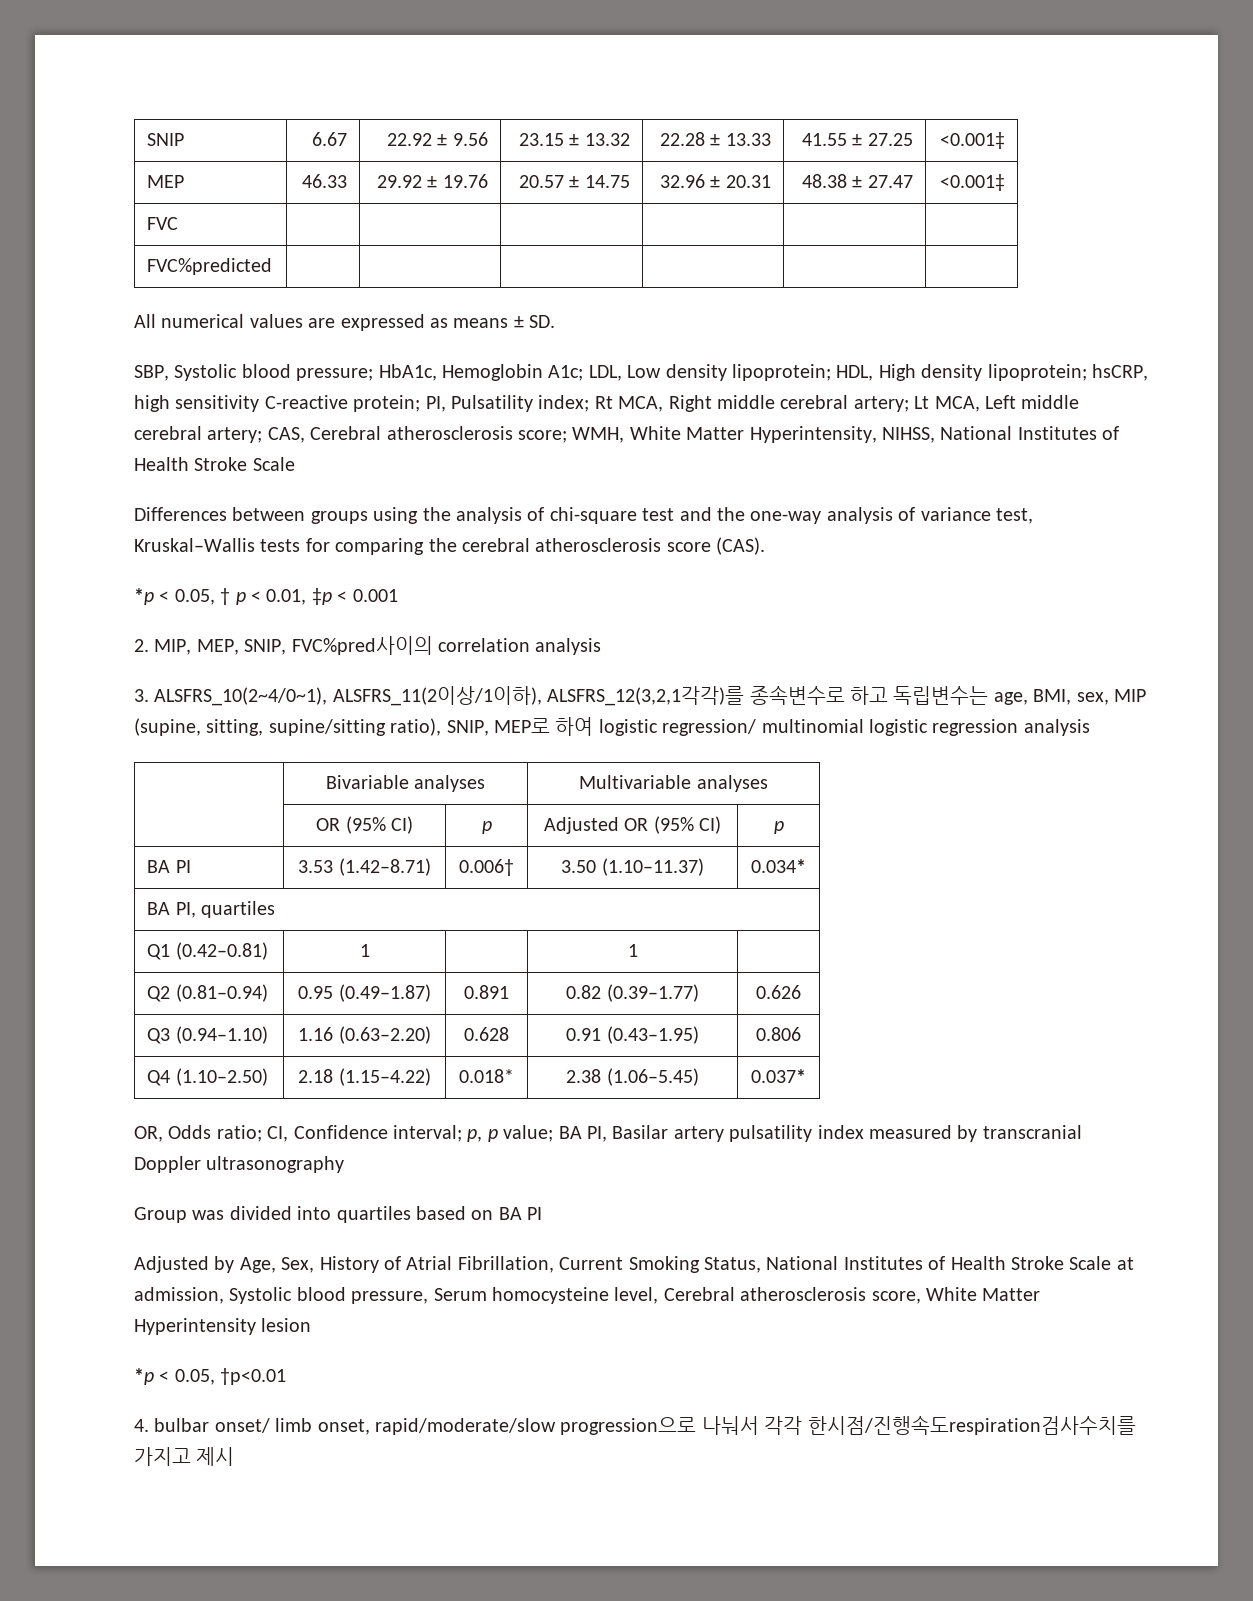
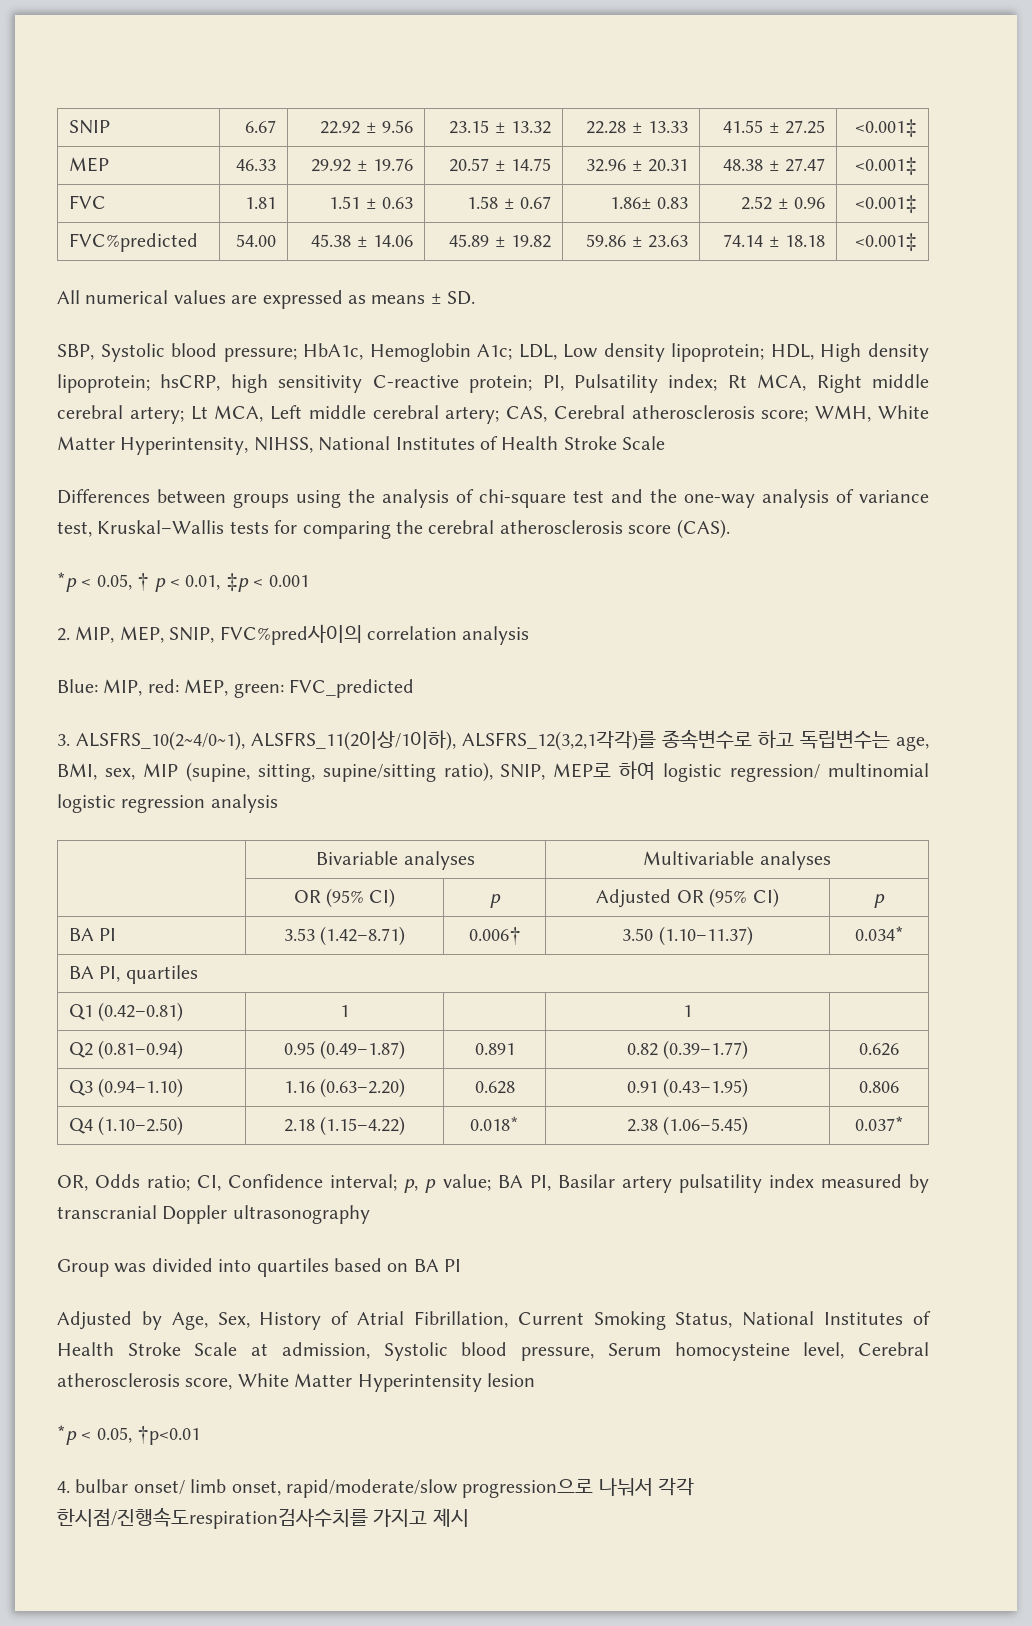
[147,258,273,275] | | | | | // FVC%predicted | | | | | | -> [245,197,277,209] [329,196,414,209] [467,196,552,209] [609,197,689,209] [741,196,826,210] [855,195,918,214] [68,233,198,252] [236,234,277,247] [311,234,414,247] [449,234,552,248] [586,234,689,248] [723,234,826,247] [855,233,918,252] 1.81 | 1.51 ± 0.63 | 1.58 ± 0.67 | 1.86± 0.83 | 2.52 ± 0.96 | <0.001‡ // FVC%predicted | 54.00 | 45.38 ± 14.06 | 45.89 ± 19.82 | 59.86 ± 23.63 | 74.14 ± 18.18 | <0.001‡
(602, 646) none -> [57,679,414,698] // Blue: MIP, red: MEP, green: FVC_predicted

